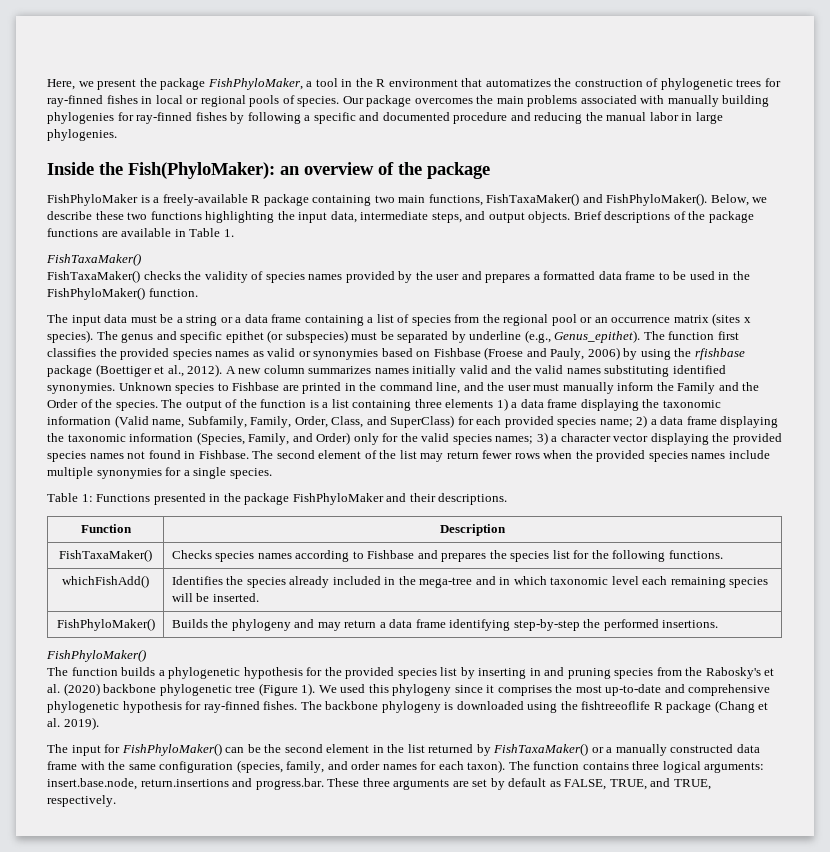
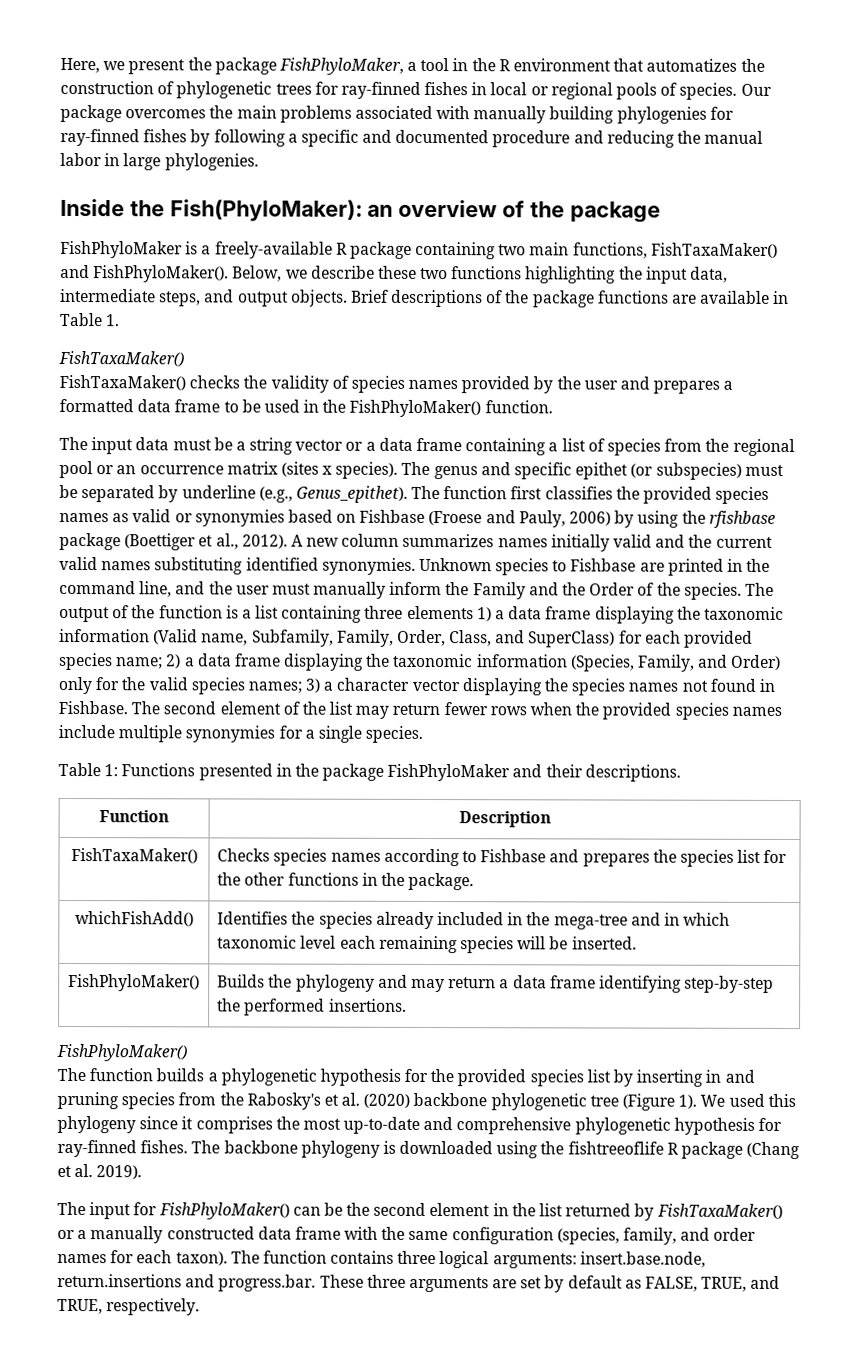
(218, 320) none -> [295,439,344,451] vector
(532, 369) none -> [715,536,773,548] current
[732,433,782,445] provided -> (570, 685) none
[612,550,723,562] following functions. -> [244,872,475,891] other functions in the package.

